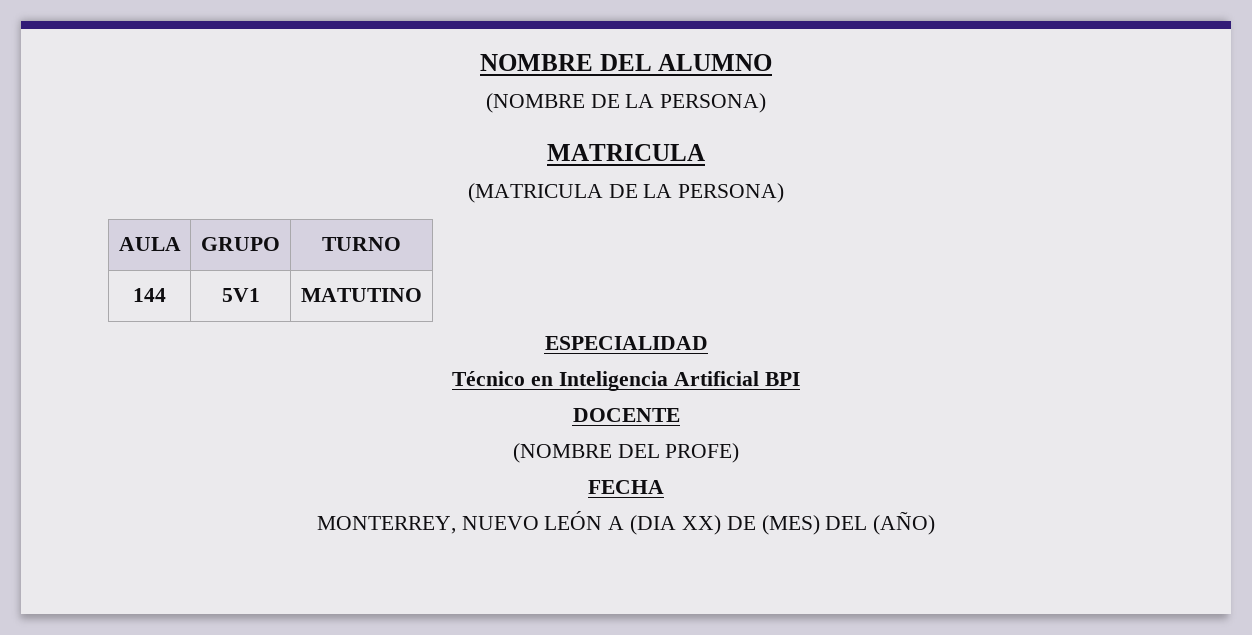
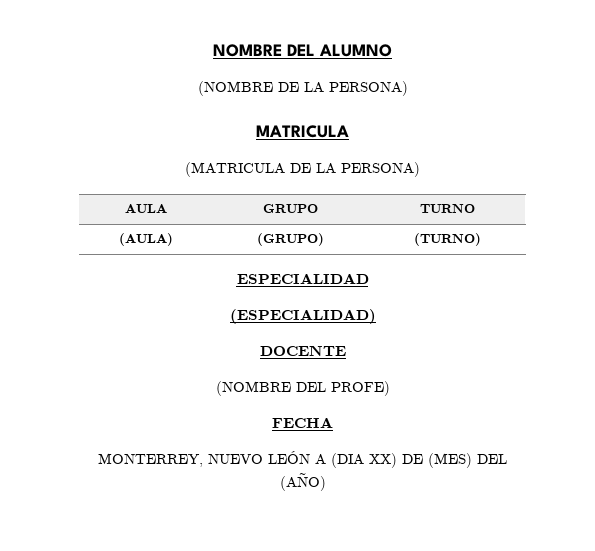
[133,288,166,302] [221,288,260,302] [301,288,422,302] [544,336,708,350] [452,371,800,391] 144 | 5V1 | MATUTINO // ESPECIALIDAD // Técnico en Inteligencia Artificial BPI -> [119,233,173,246] [257,233,324,246] [413,233,481,246] [236,273,369,284] [229,309,376,324] (AULA) | (GRUPO) | (TURNO) // ESPECIALIDAD // (ESPECIALIDAD)

